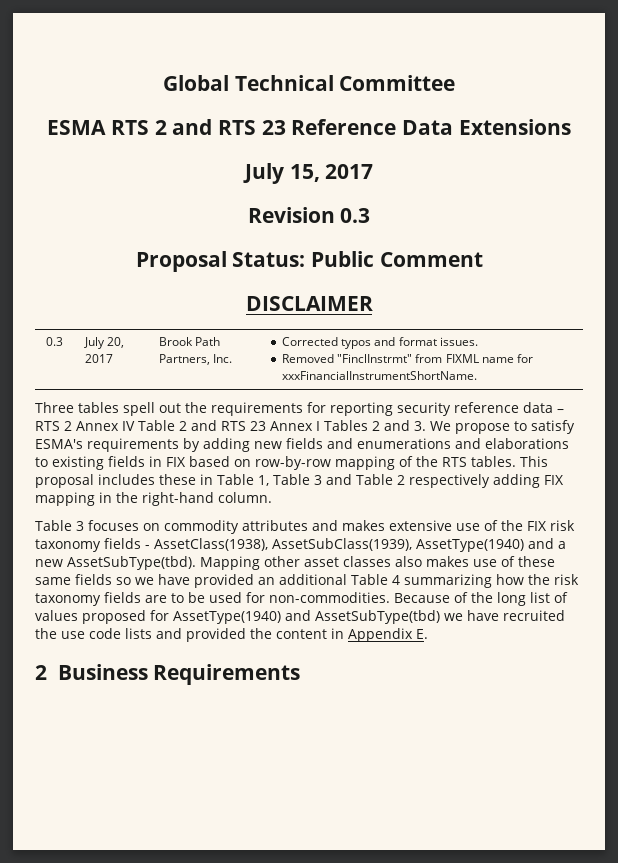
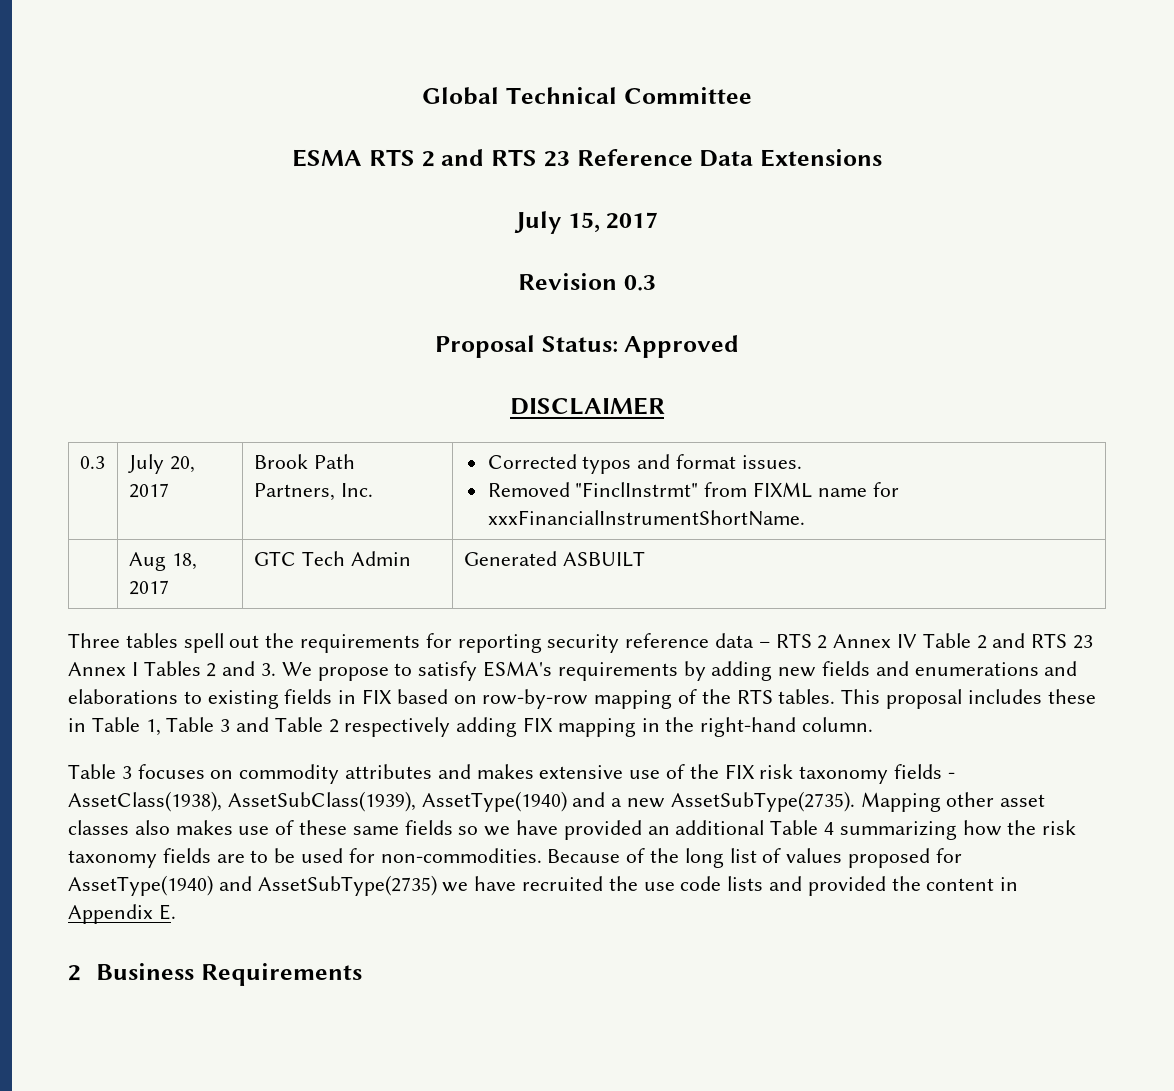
[310,251,483,267] Public Comment -> [624,335,740,358] Approved
(477, 375) none -> [128,552,197,571] [128,580,169,595] [253,551,411,566] [463,551,645,567] // | Aug 18, 2017 | GTC Tech Admin | Generated ASBUILT
[67,556,196,570] AssetSubType(tbd). -> [670,791,855,812] AssetSubType(2735).
[315,610,440,624] AssetSubType(tbd) -> [257,875,437,896] AssetSubType(2735)

